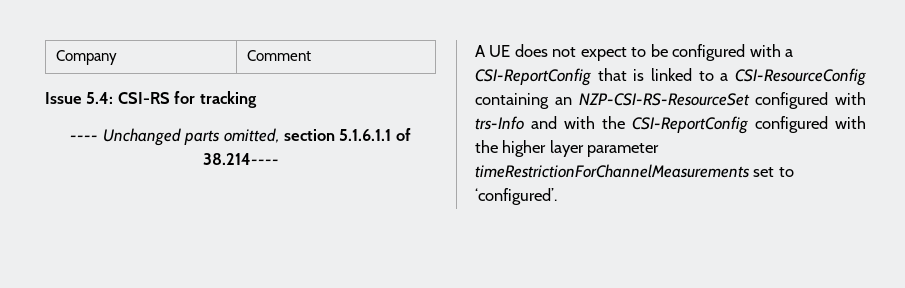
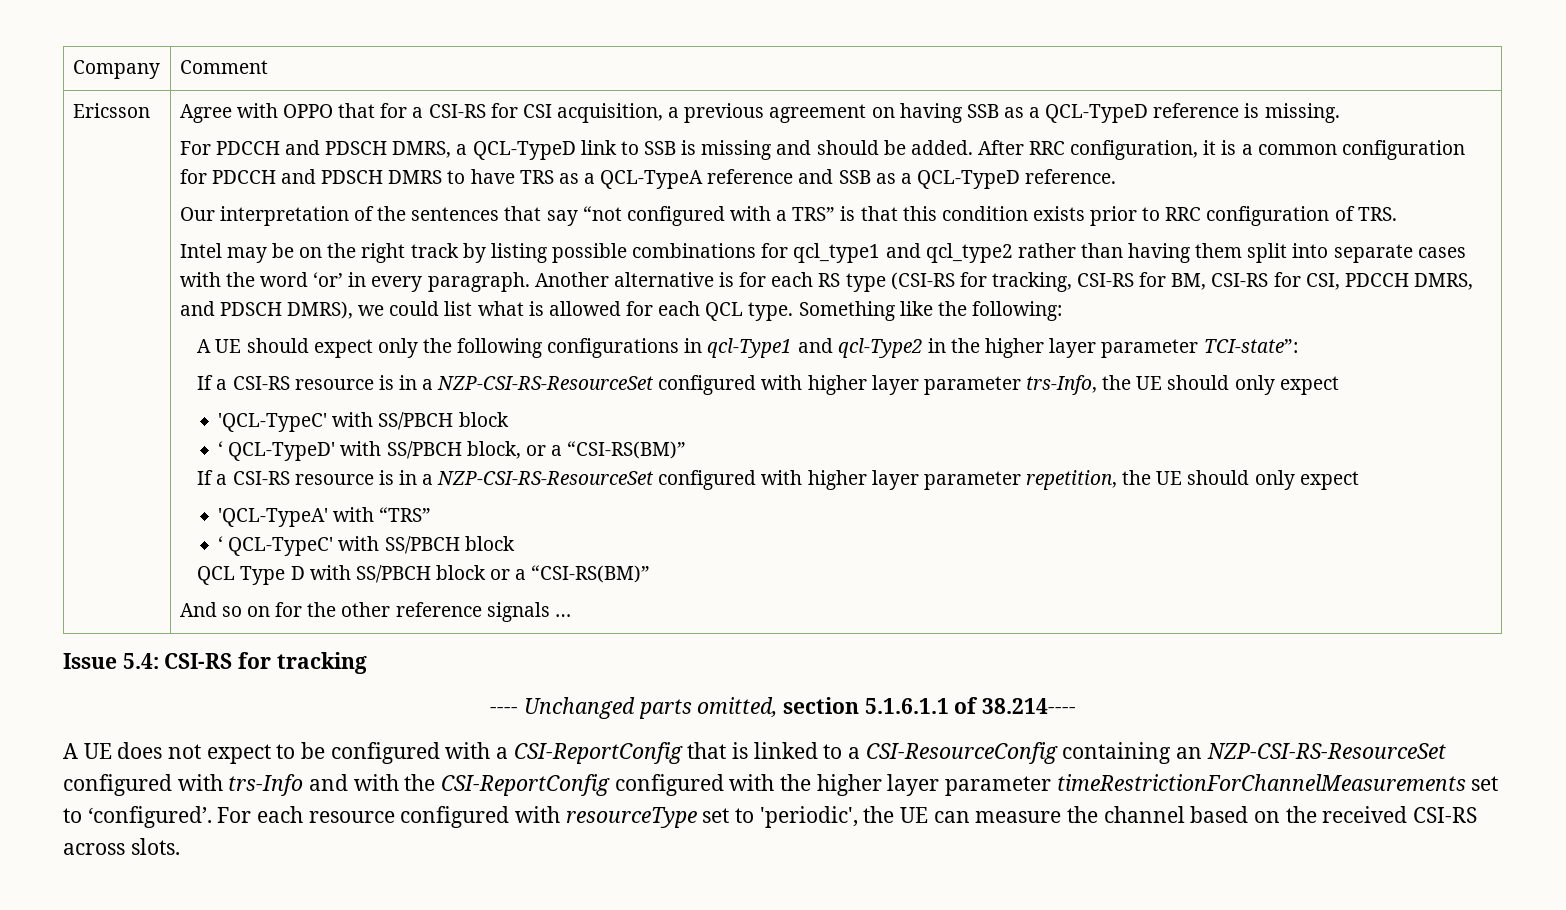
(312, 55) none -> [72,103,150,118] [179,103,1340,123] [179,140,1465,160] [179,169,1117,189] [179,206,1397,226] [179,243,1466,263] [179,272,1473,292] [179,301,1062,321] [197,338,1298,358] [197,375,1339,395] [218,412,509,432] [218,441,687,461] [197,470,1359,490] [218,507,432,527] [218,536,515,556] [197,565,651,585] [179,602,571,622] // Ericsson | Agree with OPPO that for a CSI-RS for CSI acquisition, a previous agreement on having SSB as a QCL-TypeD reference is missing. // For PDCCH and PDSCH DMRS, a QCL-TypeD link to SSB is missing and should be added. After RRC configuration, it is a common configuration for PDCCH and PDSCH DMRS to have TRS as a QCL-TypeA reference and SSB as a QCL-TypeD reference. // Our interpretation of the sentences that say “not configured with a TRS” is that this condition exists prior to RRC configuration of TRS. // Intel may be on the right track by listing possible combinations for qcl_type1 and qcl_type2 rather than having them split into separate cases with the word ‘or’ in every paragraph. Another alternative is for each RS type (CSI-RS for tracking, CSI-RS for BM, CSI-RS for CSI, PDCCH DMRS, and PDSCH DMRS), we could list what is allowed for each QCL type. Something like the following: // A UE should expect only the following configurations in qcl-Type1 and qcl-Type2 in the higher layer parameter TCI-state”: // If a CSI-RS resource is in a NZP-CSI-RS-ResourceSet configured with higher layer parameter trs-Info, the UE should only expect // 'QCL-TypeC' with SS/PBCH block // ‘ QCL-TypeD' with SS/PBCH block, or a “CSI-RS(BM)” // If a CSI-RS resource is in a NZP-CSI-RS-ResourceSet configured with higher layer parameter repetition, the UE should only expect // 'QCL-TypeA' with “TRS” // ‘ QCL-TypeC' with SS/PBCH block // QCL Type D with SS/PBCH block or a “CSI-RS(BM)” // And so on for the other reference signals …
(557, 196) none -> [217,806,1478,828] [63,838,180,855] For each resource configured with resourceType set to 'periodic', the UE can measure the channel based on the received CSI-RS across slots.

